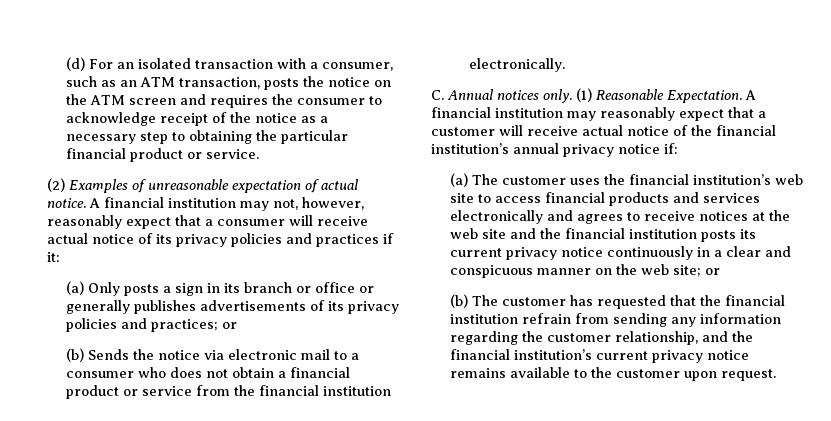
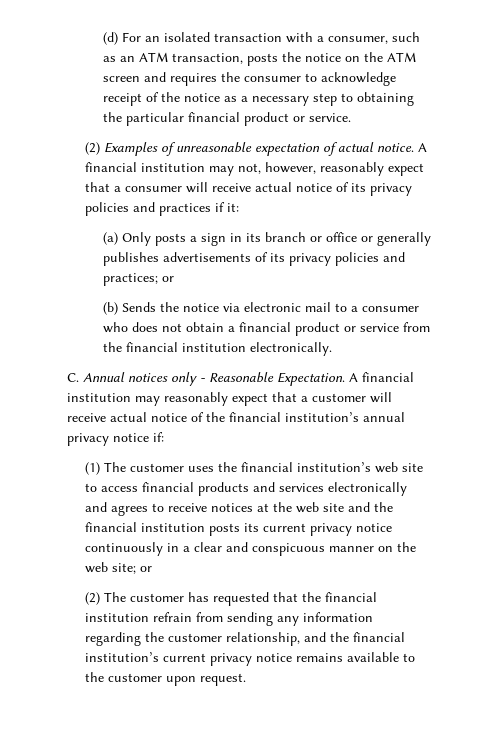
[543,88,592,103] only. (1) -> [171,372,205,386] only -
[449,173,468,187] (a) -> [85,462,101,475] (1)
[449,294,468,308] (b) -> [85,592,101,605] (2)

